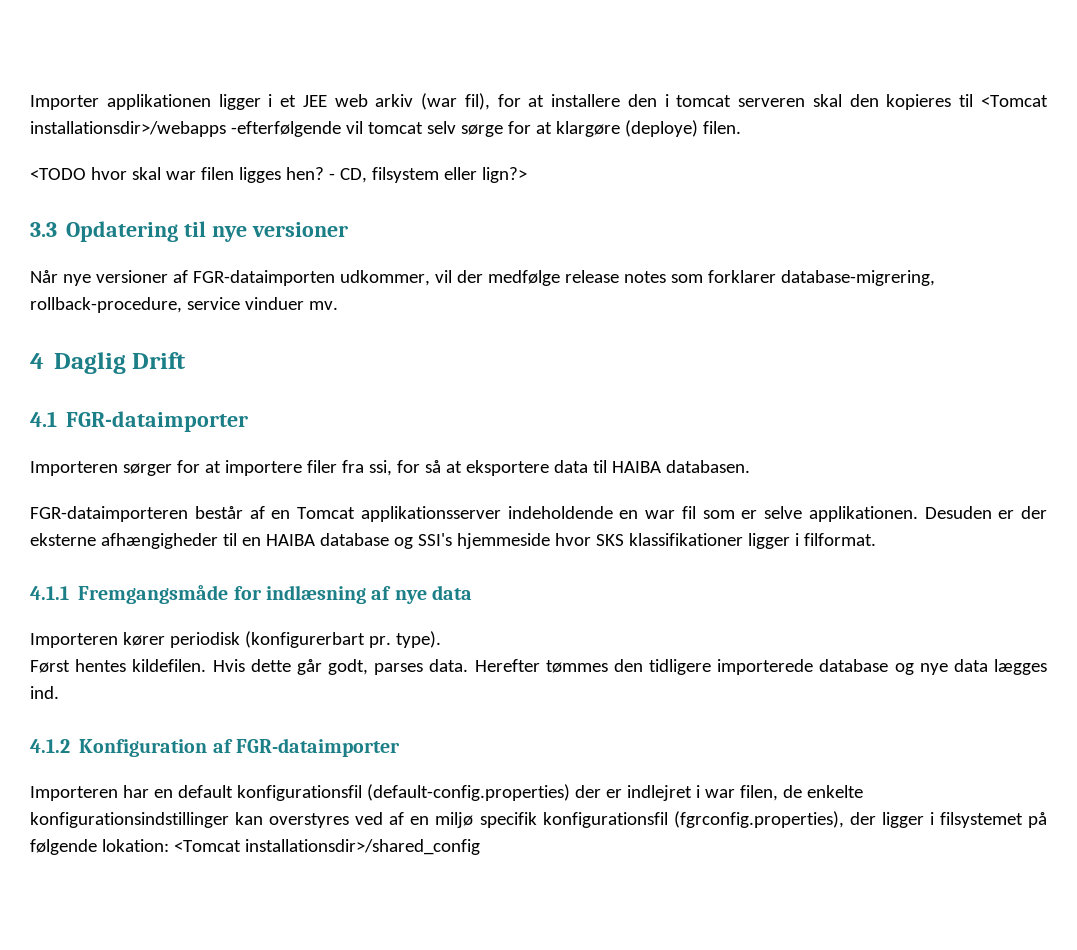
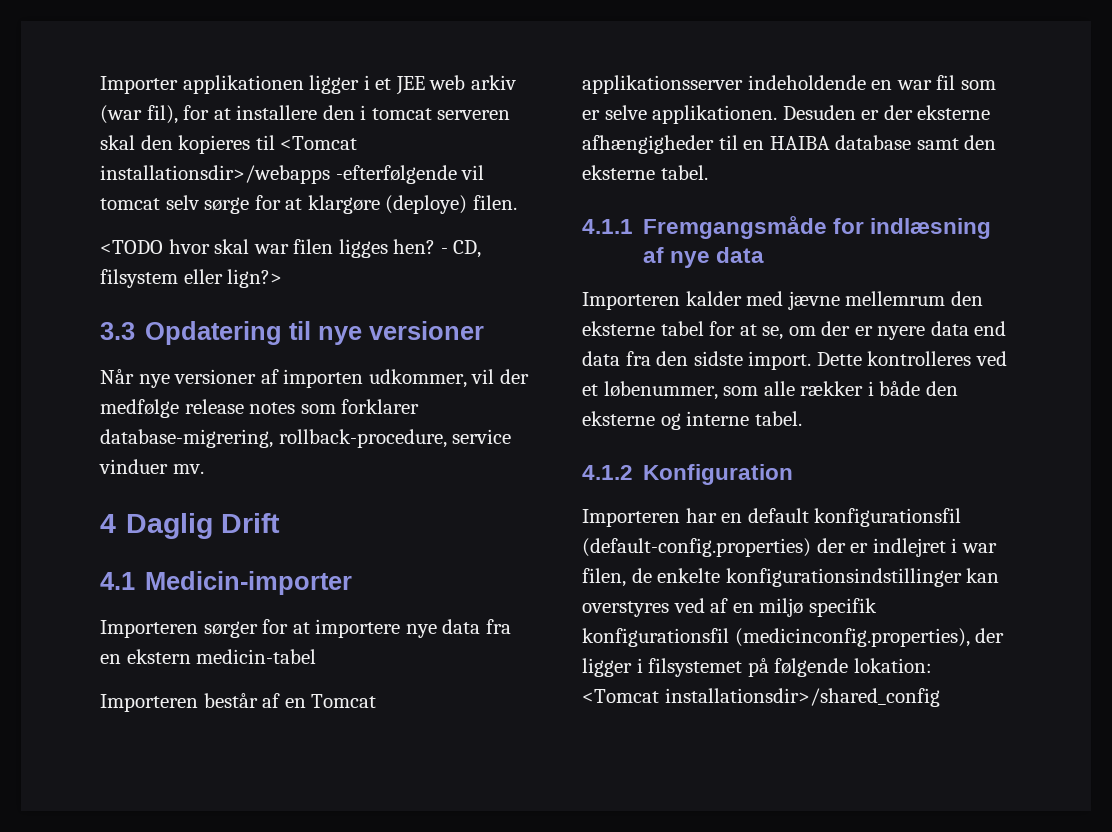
[192,270,335,286] FGR-dataimporten -> [283,369,364,388] importen
[66,411,249,432] FGR-dataimporter -> [145,571,353,595] Medicin-importer
[306,460,750,476] [30,506,188,522] filer fra ssi, for så at eksportere data til HAIBA databasen. // FGR-dataimporteren -> [405,619,511,638] [100,649,317,664] [100,694,198,712] nye data fra en ekstern medicin-tabel // Importeren
[393,533,876,549] og SSI's hjemmeside hvor SKS klassifikationer ligger i filformat. -> [916,135,997,150] [582,165,708,180] samt den eksterne tabel.
[122,631,441,648] [30,659,1047,675] [30,686,59,699] kører periodisk (konfigurerbart pr. type). // Først hentes kildefilen. Hvis dette går godt, parses data. Herefter tømmes den tidligere importerede database og nye data lægges ind. -> [685,291,983,310] [582,321,1007,340] [582,351,1007,370] [582,381,958,400] [582,411,802,430] kalder med jævne mellemrum den eksterne tabel for at se, om der er nyere data end data fra den sidste import. Dette kontrolleres ved et løbenummer, som alle rækker i både den eksterne og interne tabel.
[212,738,401,757] af FGR-dataimporter -> (794, 474) none
[673,811,844,828] (fgrconfig.properties), -> [734,628,970,647] (medicinconfig.properties),

